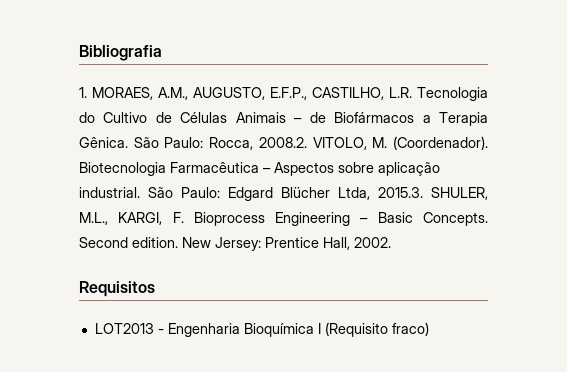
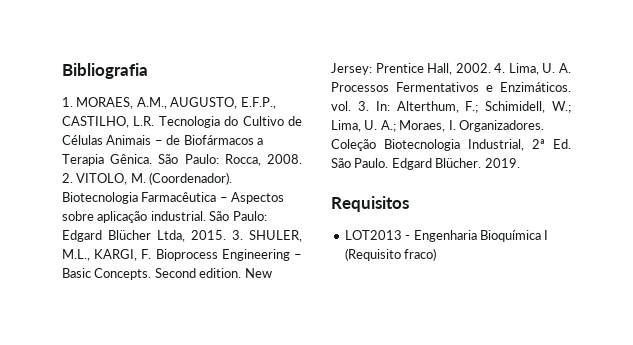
[258,137,307,148] 2008.2. -> [267,154,302,164] [62,173,73,183] 2008. 2.
[378,187,423,198] 2015.3. -> [191,230,243,240] 2015. 3.
(391, 242) none -> [494,63,571,75] [331,82,571,92] [331,101,571,113] [331,120,544,132] [331,139,571,151] [331,158,520,170] 4. Lima, U. A. Processos Fermentativos e Enzimáticos. vol. 3. In: Alterthum, F.; Schimidell, W.; Lima, U. A.; Moraes, I. Organizadores. Coleção Biotecnologia Industrial, 2ª Ed. São Paulo. Edgard Blücher. 2019.

